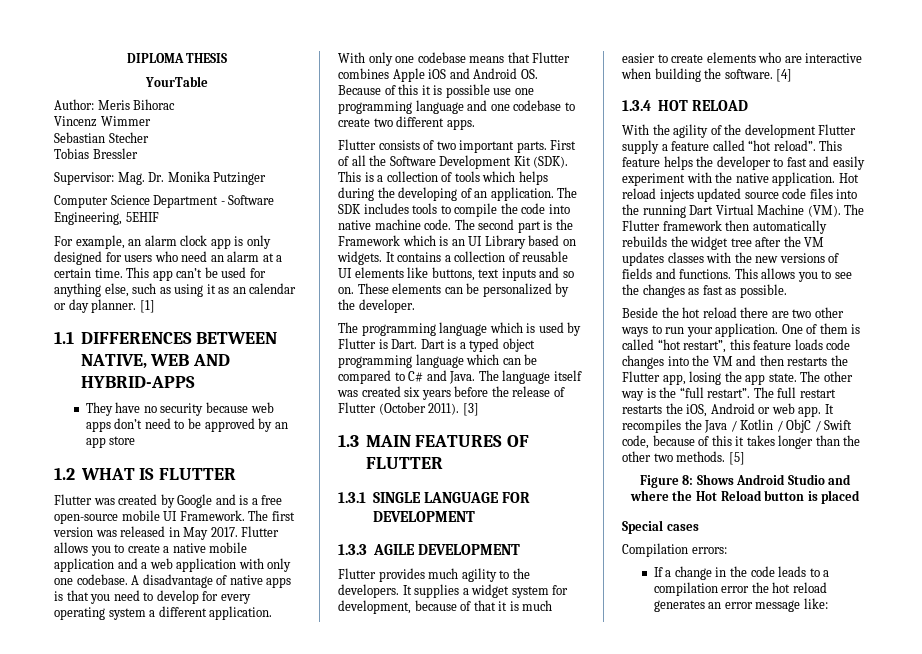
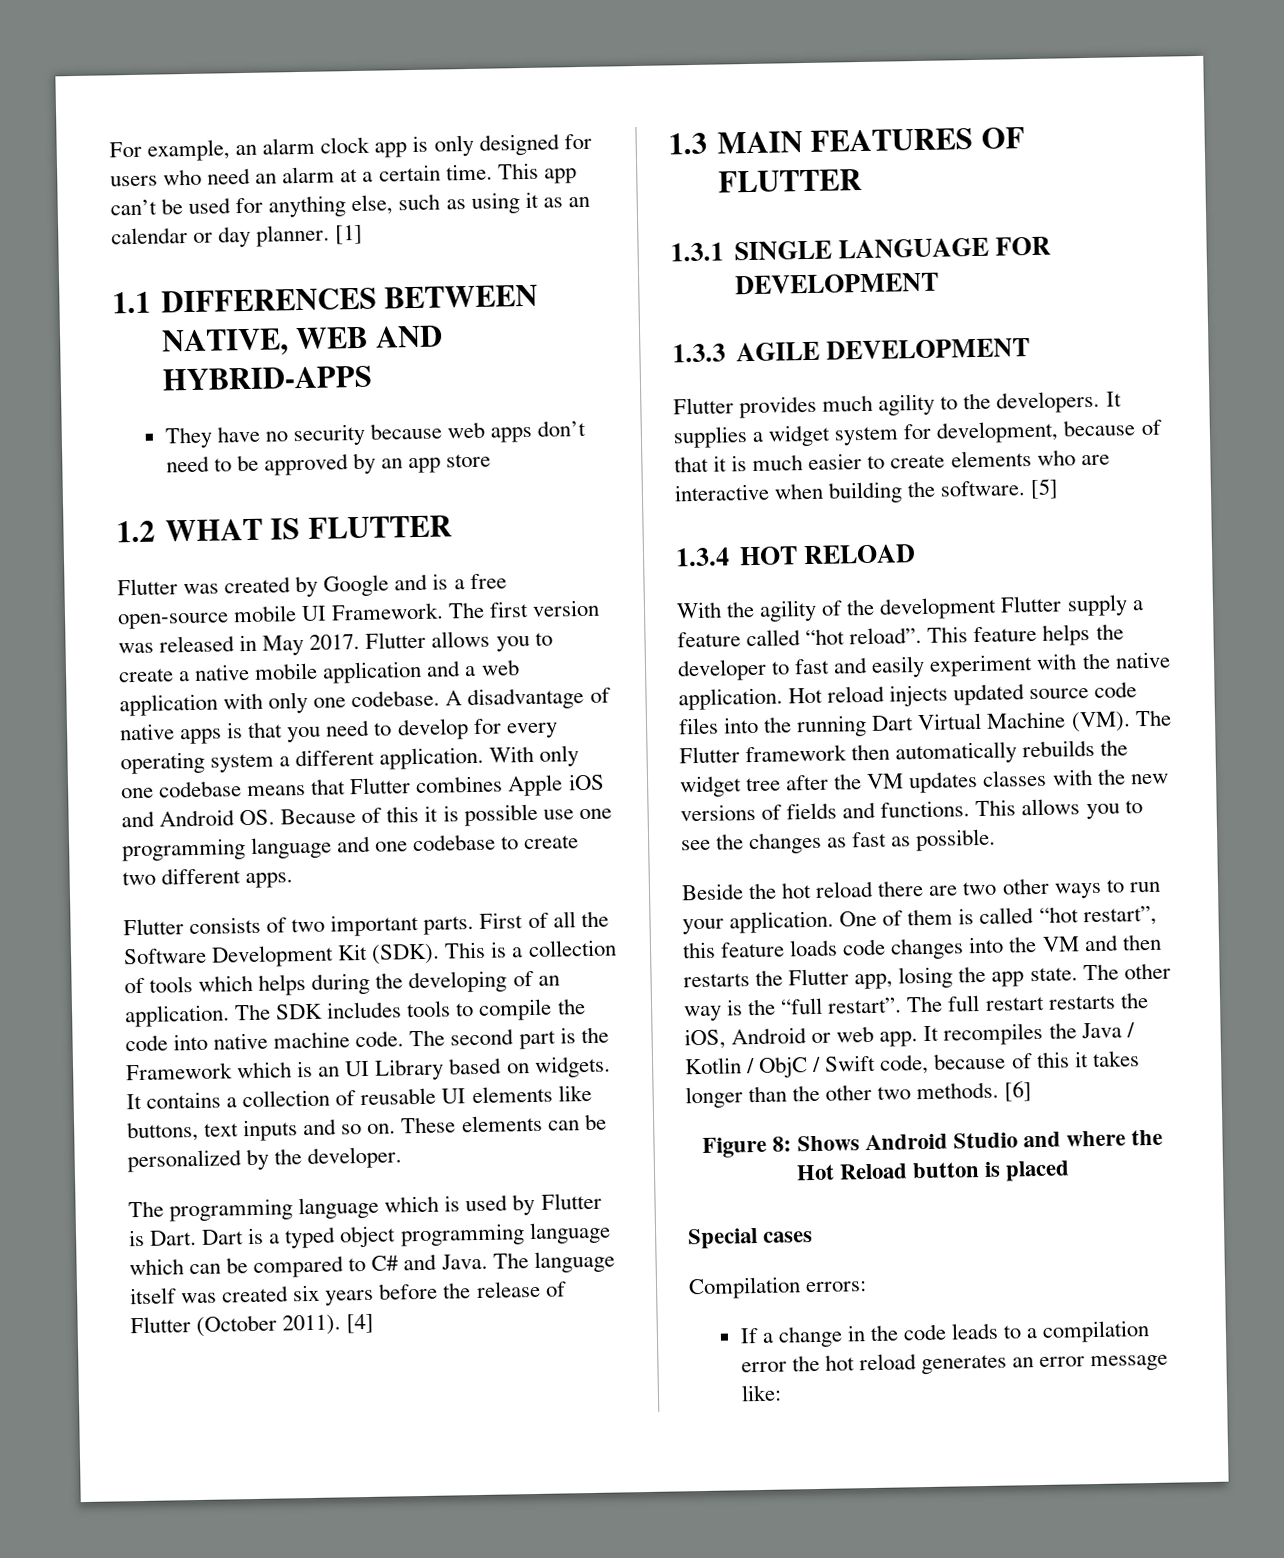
[126,53,228,63] [145,76,208,87] [54,99,176,110] [54,116,151,127] [54,132,149,143] [54,148,138,159] [54,171,267,185] [54,195,275,208] [54,212,159,225] DIPLOMA THESIS // YourTable // Author: Meris Bihorac // Vincenz Wimmer // Sebastian Stecher // Tobias Bressler // Supervisor: Mag. Dr. Monika Putzinger // Computer Science Department - Software Engineering, 5EHIF // -> (109, 149) none
[462,403,479,416] [3] -> [346,1313,375,1334] [4]
[776,69,793,82] [4] -> [1030,478,1060,500] [5]
[728,452,745,465] [5] -> [1004,1081,1033,1102] [6]

